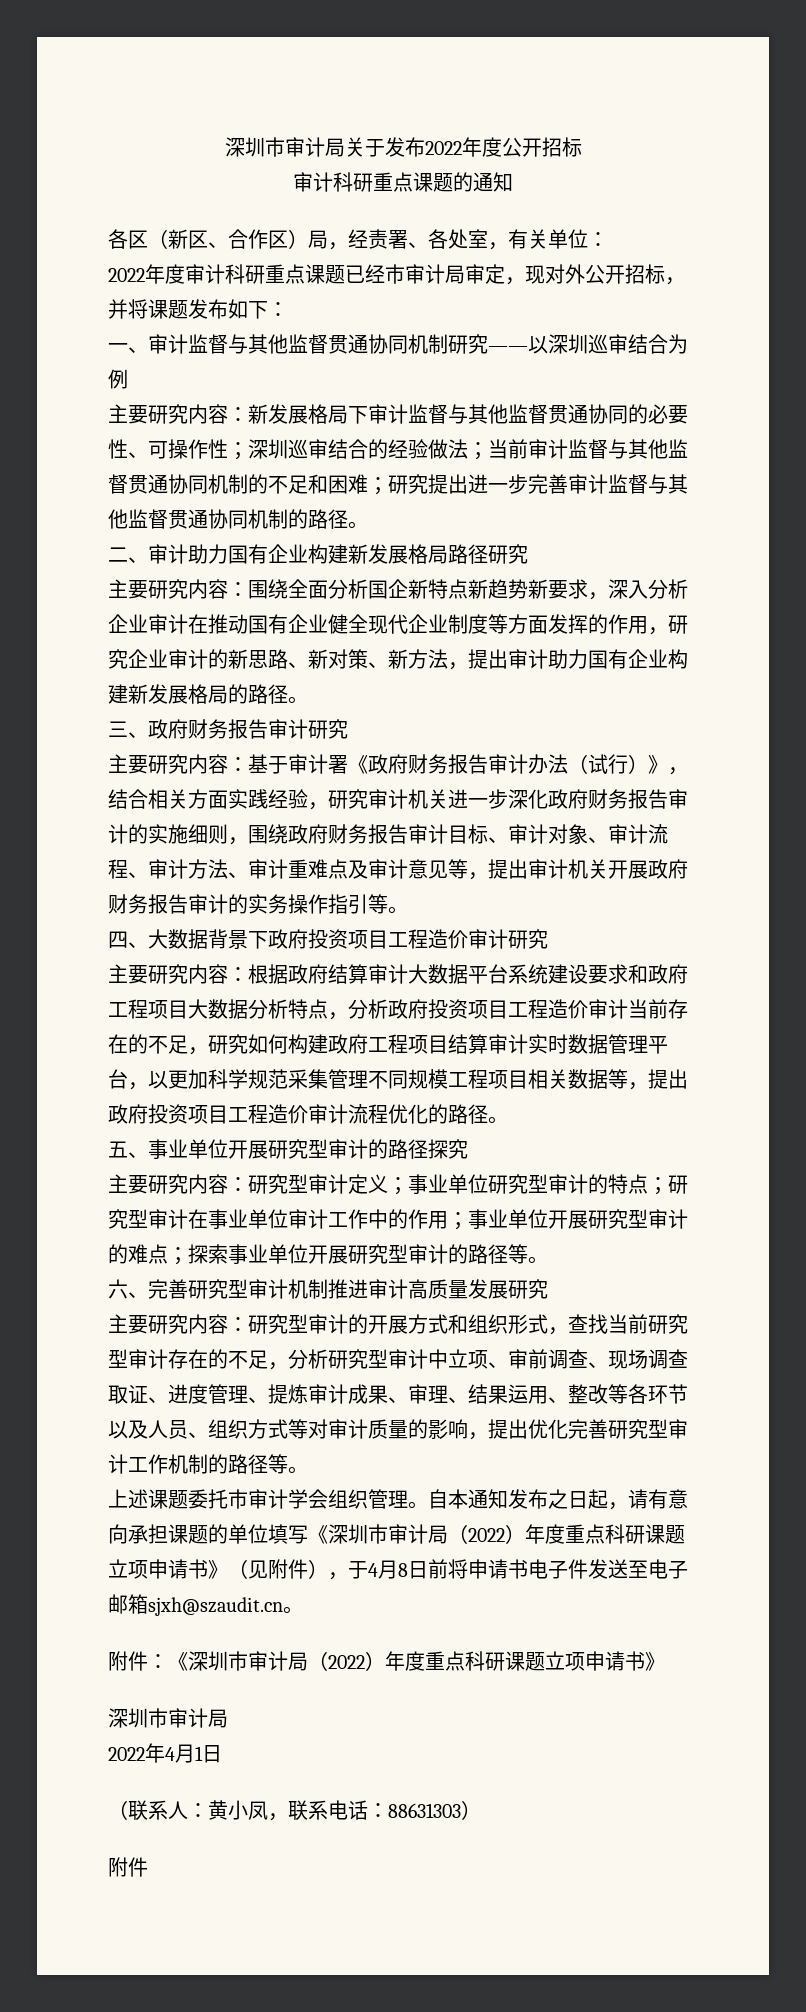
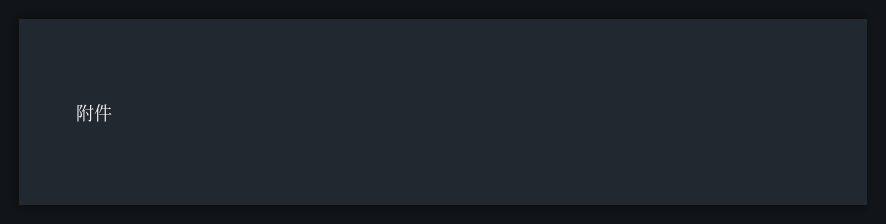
[224,137,582,157] [293,172,513,192] [108,229,608,250] [108,264,685,285] [108,299,288,319] [108,334,688,354] [108,369,128,389] [108,404,688,424] [108,439,688,460] [108,474,688,495] [108,509,368,529] [108,544,528,564] [108,579,688,600] [108,614,688,635] [108,649,688,670] [108,684,308,704] [108,719,348,739] [108,754,688,775] [108,789,688,810] [108,824,668,845] [108,859,688,880] [108,894,408,914] [108,929,548,949] [108,964,688,984] [108,999,688,1020] [108,1034,668,1055] [108,1069,688,1090] [108,1104,508,1124] [108,1139,468,1159] [108,1174,688,1195] [108,1209,688,1230] [108,1244,548,1265] [108,1279,548,1299] [108,1314,688,1335] [108,1349,688,1370] [108,1384,688,1404] [108,1419,688,1440] [108,1454,308,1474] [108,1489,688,1510] [108,1524,685,1544] [108,1559,688,1580] [108,1594,303,1616] [108,1651,665,1671] [108,1708,228,1728] [108,1743,222,1763] [108,1800,481,1821] 深圳市审计局关于发布2022年度公开招标 // 审计科研重点课题的通知 // 各区（新区、合作区）局，经责署、各处室，有关单位： // 2022年度审计科研重点课题已经市审计局审定，现对外公开招标，并将课题发布如下： // 一、审计监督与其他监督贯通协同机制研究——以深圳巡审结合为例 // 主要研究内容：新发展格局下审计监督与其他监督贯通协同的必要性、可操作性；深圳巡审结合的经验做法；当前审计监督与其他监督贯通协同机制的不足和困难；研究提出进一步完善审计监督与其他监督贯通协同机制的路径。 // 二、审计助力国有企业构建新发展格局路径研究 // 主要研究内容：围绕全面分析国企新特点新趋势新要求，深入分析企业审计在推动国有企业健全现代企业制度等方面发挥的作用，研究企业审计的新思路、新对策、新方法，提出审计助力国有企业构建新发展格局的路径。 // 三、政府财务报告审计研究 // 主要研究内容：基于审计署《政府财务报告审计办法（试行）》，结合相关方面实践经验，研究审计机关进一步深化政府财务报告审计的实施细则，围绕政府财务报告审计目标、审计对象、审计流程、审计方法、审计重难点及审计意见等，提出审计机关开展政府财务报告审计的实务操作指引等。 // 四、大数据背景下政府投资项目工程造价审计研究 // 主要研究内容：根据政府结算审计大数据平台系统建设要求和政府工程项目大数据分析特点，分析政府投资项目工程造价审计当前存在的不足，研究如何构建政府工程项目结算审计实时数据管理平台，以更加科学规范采集管理不同规模工程项目相关数据等，提出政府投资项目工程造价审计流程优化的路径。 // 五、事业单位开展研究型审计的路径探究 // 主要研究内容：研究型审计定义；事业单位研究型审计的特点；研究型审计在事业单位审计工作中的作用；事业单位开展研究型审计的难点；探索事业单位开展研究型审计的路径等。 // 六、完善研究型审计机制推进审计高质量发展研究 // 主要研究内容：研究型审计的开展方式和组织形式，查找当前研究型审计存在的不足，分析研究型审计中立项、审前调查、现场调查取证、进度管理、提炼审计成果、审理、结果运用、整改等各环节以及人员、组织方式等对审计质量的影响，提出优化完善研究型审计工作机制的路径等。 // 上述课题委托市审计学会组织管理。自本通知发布之日起，请有意向承担课题的单位填写《深圳市审计局（2022）年度重点科研课题立项申请书》（见附件），于4月8日前将申请书电子件发送至电子邮箱sjxh@szaudit.cn。 // 附件：《深圳市审计局（2022）年度重点科研课题立项申请书》 // 深圳市审计局 // 2022年4月1日 // （联系人：黄小凤，联系电话：88631303） // -> (76, 113) none

